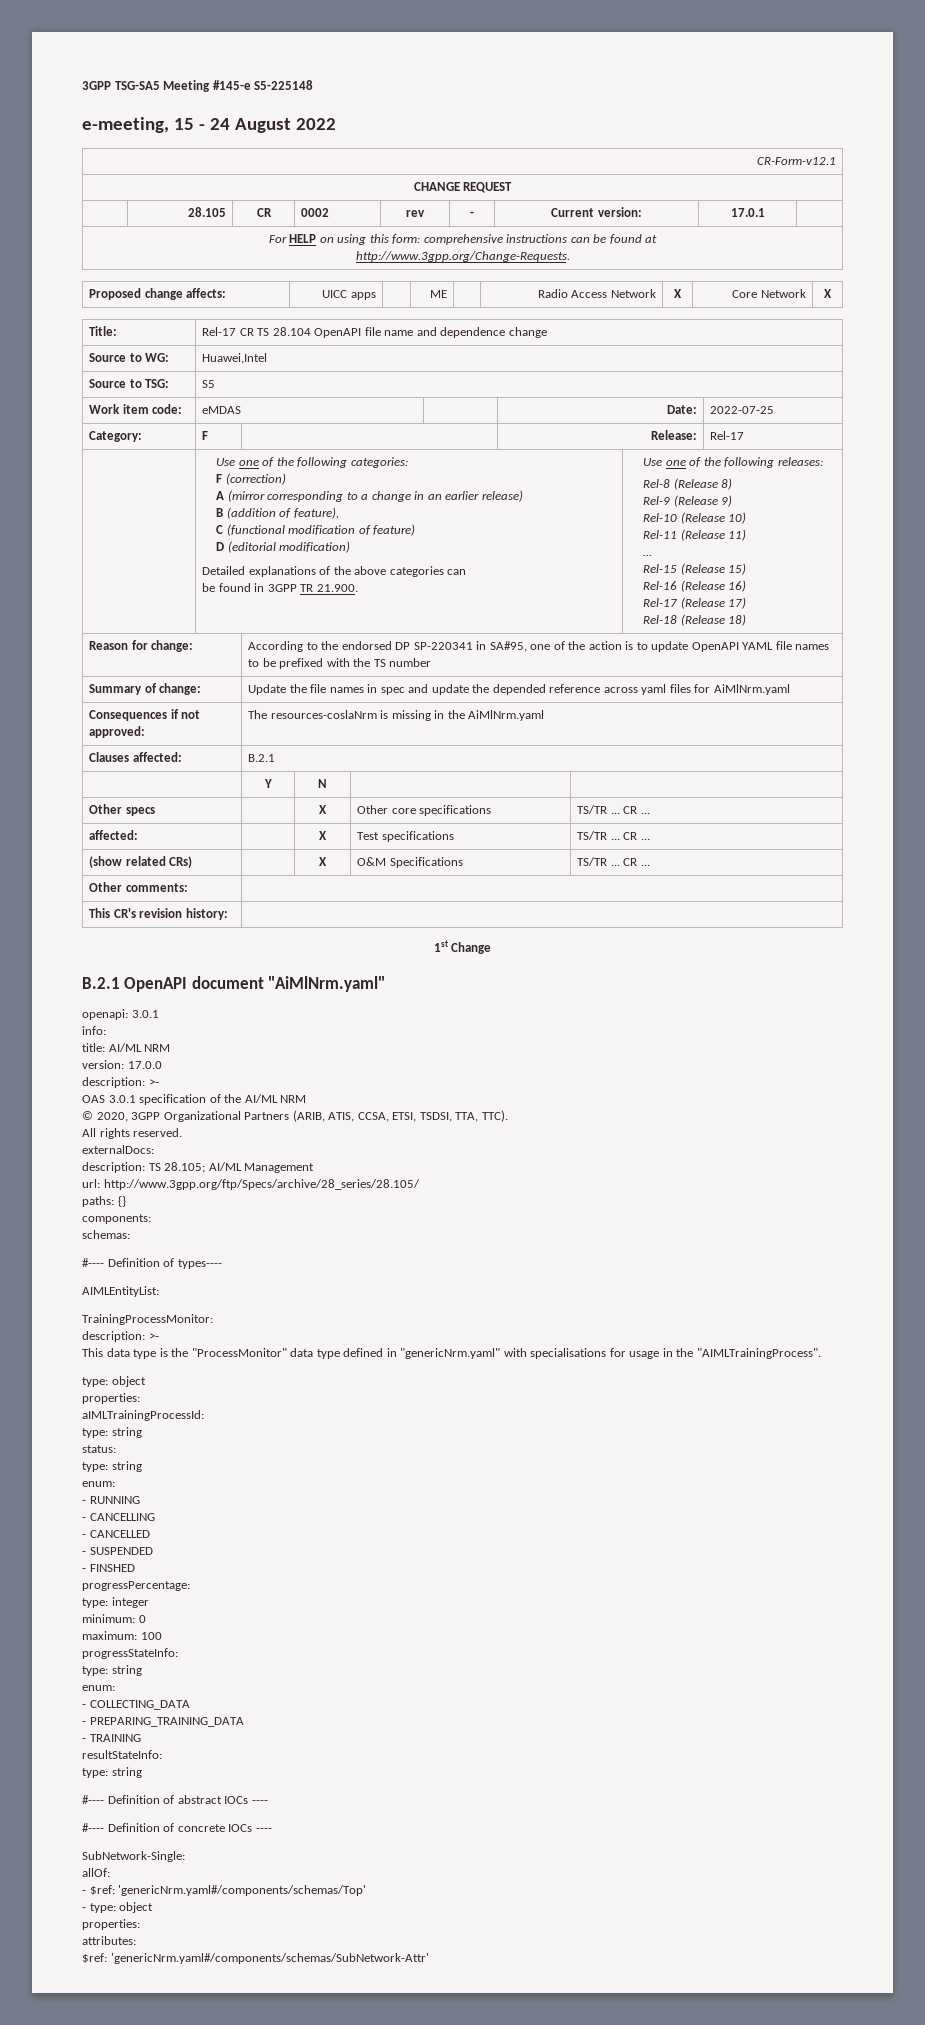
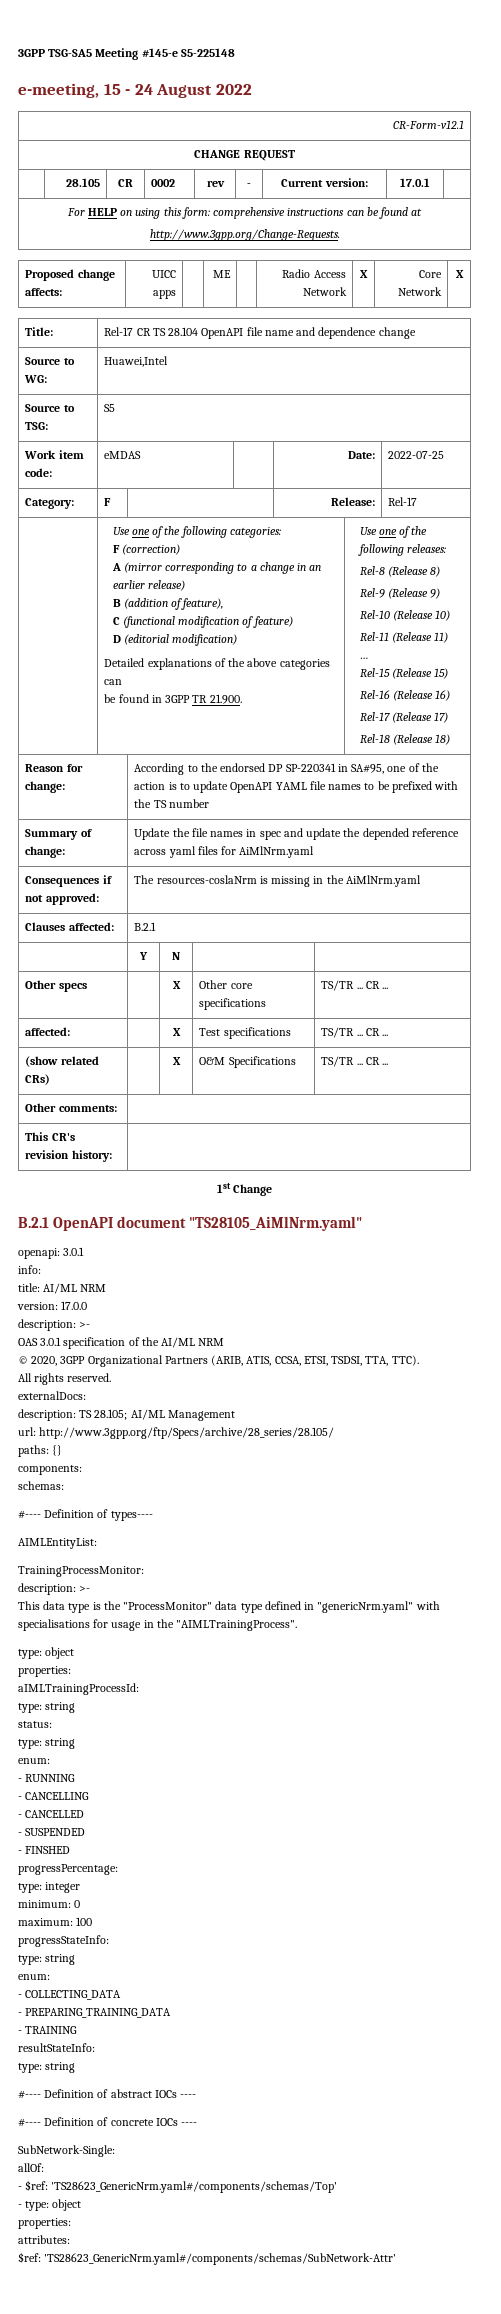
[268,976,386,992] "AiMlNrm.yaml" -> [189,1216,363,1231] "TS28105_AiMlNrm.yaml"
[118,1885,367,1896] 'genericNrm.yaml#/components/schemas/Top' -> [51,2181,338,2193] 'TS28623_GenericNrm.yaml#/components/schemas/Top'
[110,1953,429,1964] 'genericNrm.yaml#/components/schemas/SubNetwork-Attr' -> [44,2253,397,2265] 'TS28623_GenericNrm.yaml#/components/schemas/SubNetwork-Attr'

